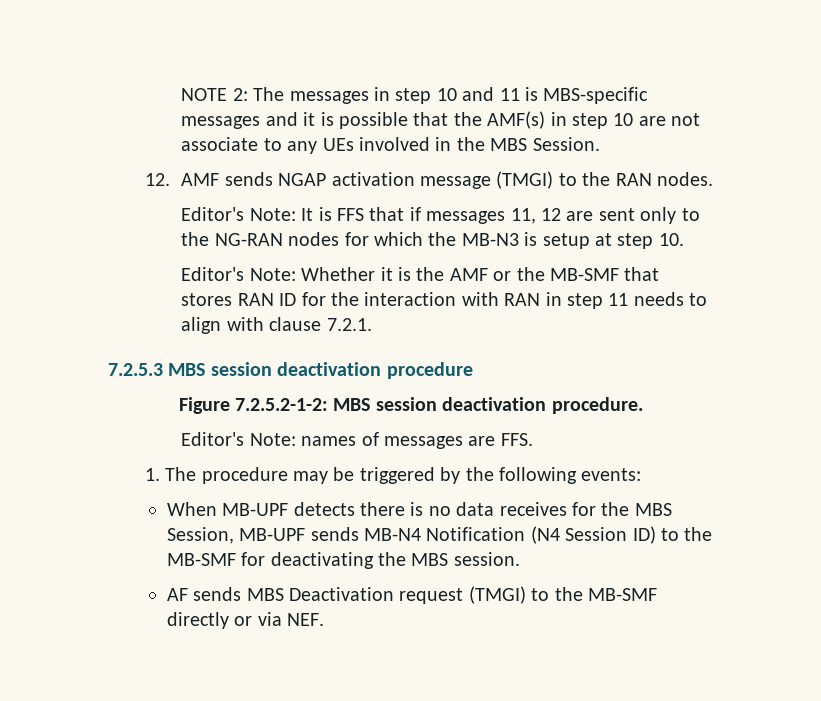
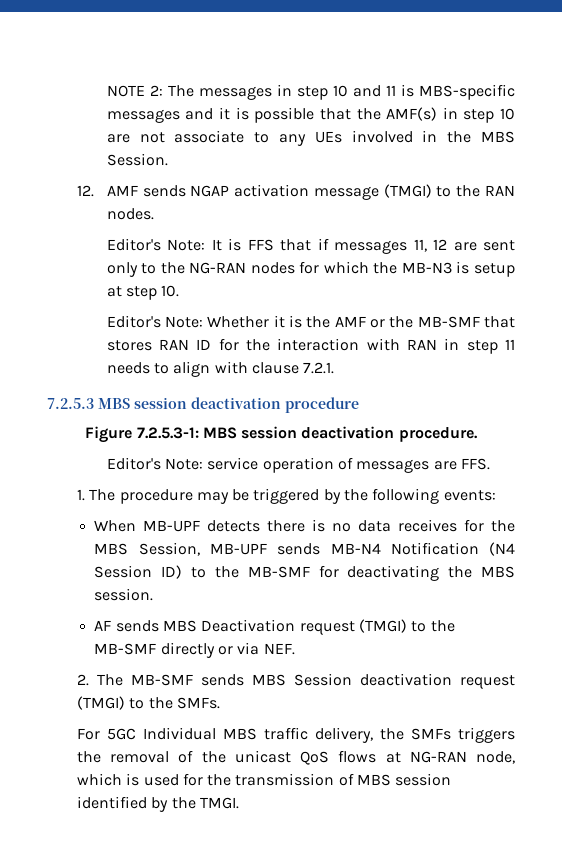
[234,398,328,411] 7.2.5.2-1-2: -> [136,427,199,439] 7.2.5.3-1:
[301,436,357,446] names -> [207,457,334,473] service operation
(324, 619) none -> [76,673,515,689] [76,696,220,710] [76,727,515,743] [76,750,515,765] [76,773,452,786] [76,796,239,812] // 2. The MB-SMF sends MBS Session deactivation request (TMGI) to the SMFs. // For 5GC Individual MBS traffic delivery, the SMFs triggers the removal of the unicast QoS flows at NG-RAN node, which is used for the transmission of MBS session identified by the TMGI.

